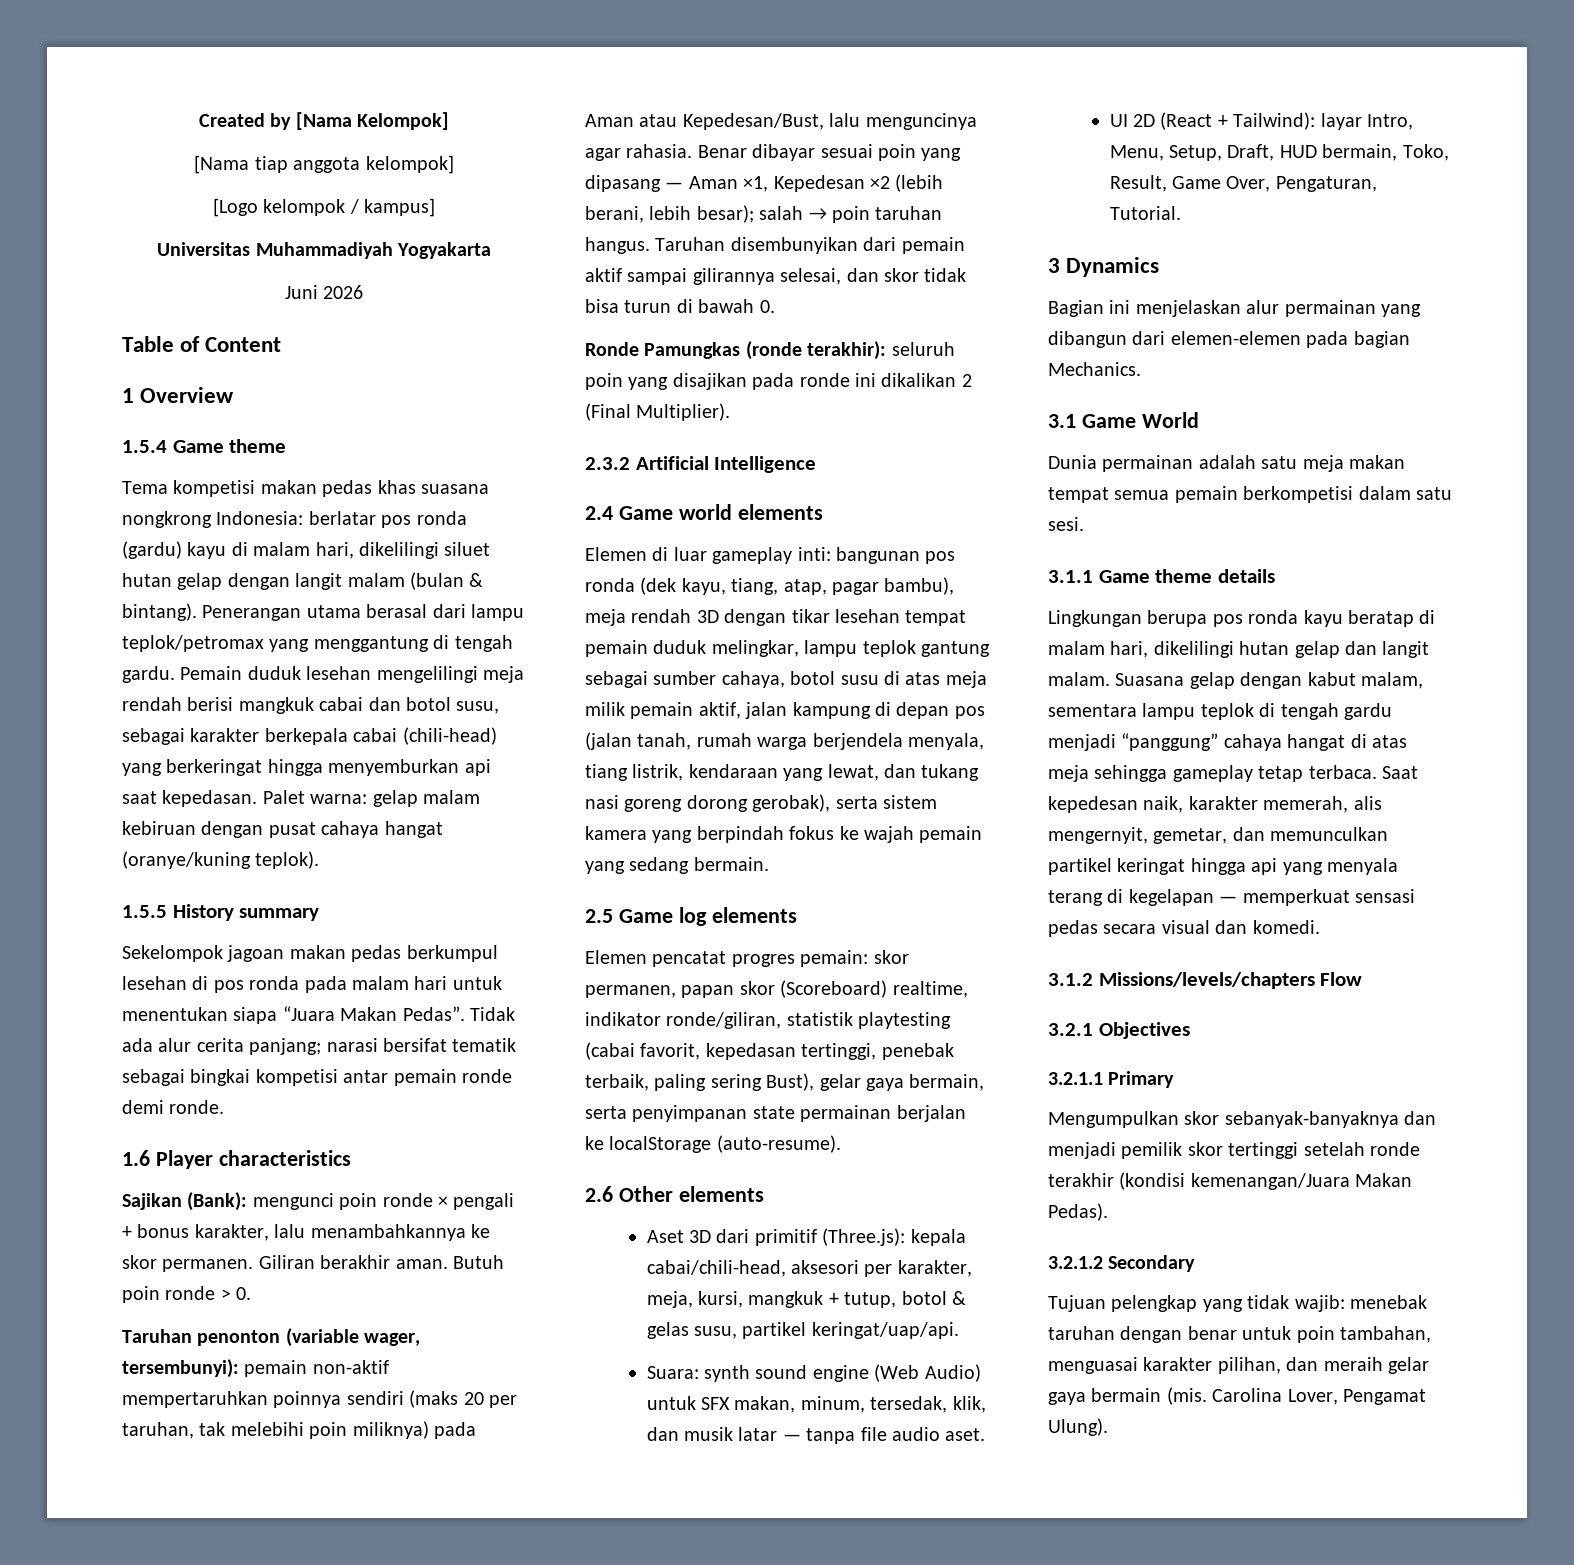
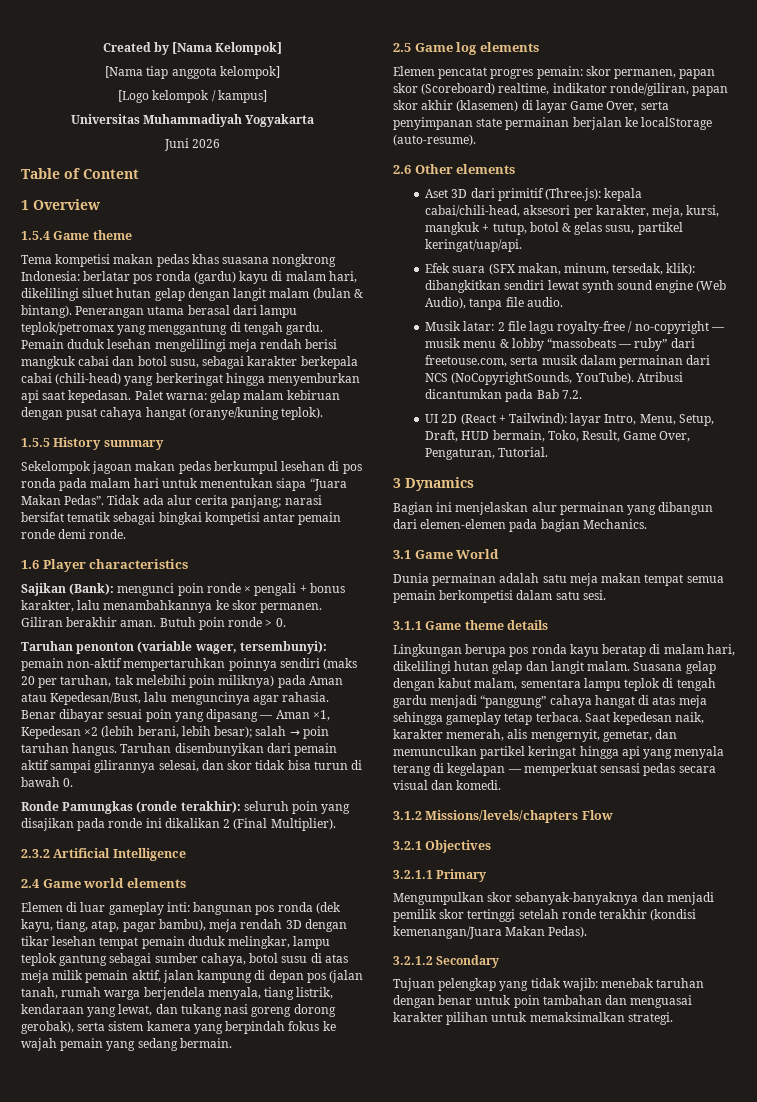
[786,1012,952,1029] [585,1042,954,1060] [585,1073,985,1091] statistik playtesting (cabai favorit, kepedasan tertinggi, penebak terbaik, paling sering Bust), gelar gaya bermain, -> [692,86,729,96] [393,100,638,113] papan skor akhir (klasemen) di layar Game Over,
[646,1364,981,1382] [646,1396,986,1413] [646,1427,986,1444] Suara: synth sound engine (Web Audio) untuk SFX makan, minum, tersedak, klik, dan musik latar — tanpa file audio aset. -> [425,263,696,275] [425,280,727,293] [425,297,563,310] [425,321,725,334] [425,338,695,351] [425,355,711,368] [425,372,683,385] [425,389,582,402] Efek suara (SFX makan, minum, tersedak, klik): dibangkitkan sendiri lewat synth sound engine (Web Audio), tanpa file audio. // Musik latar: 2 file lagu royalty-free / no-copyright — musik menu & lobby “massobeats — ruby” dari freetouse.com, serta musik dalam permainan dari NCS (NoCopyrightSounds, YouTube). Atribusi dicantumkan pada Bab 7.2.
[1340,1326,1431,1343] [1048,1357,1429,1374] [1048,1387,1426,1405] [1048,1418,1108,1436] tambahan, menguasai karakter pilihan, dan meraih gelar gaya bermain (mis. Carolina Lover, Pengamat Ulung). -> [542,995,693,1008] [393,1012,673,1025] tambahan dan menguasai karakter pilihan untuk memaksimalkan strategi.

